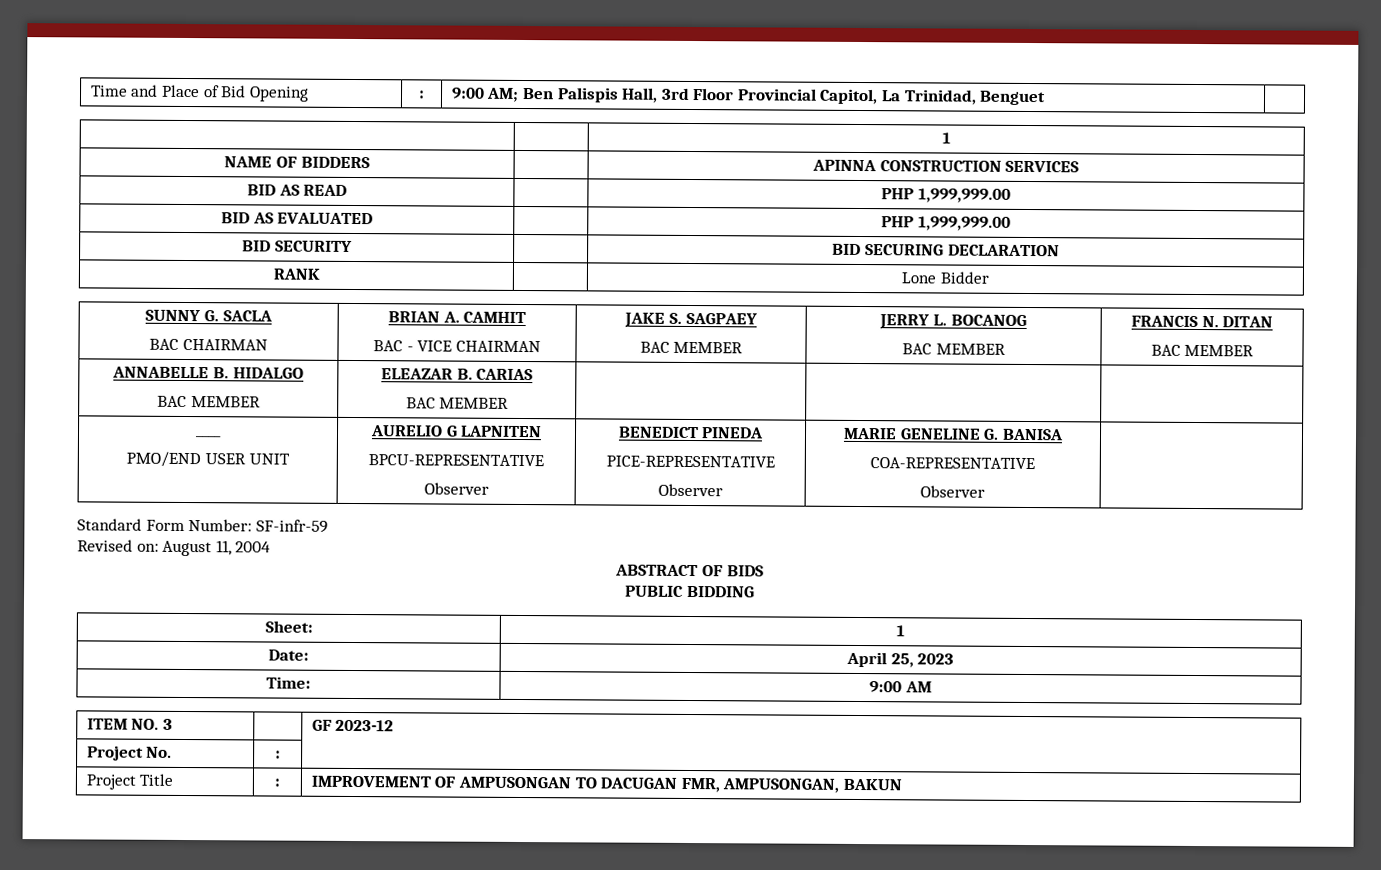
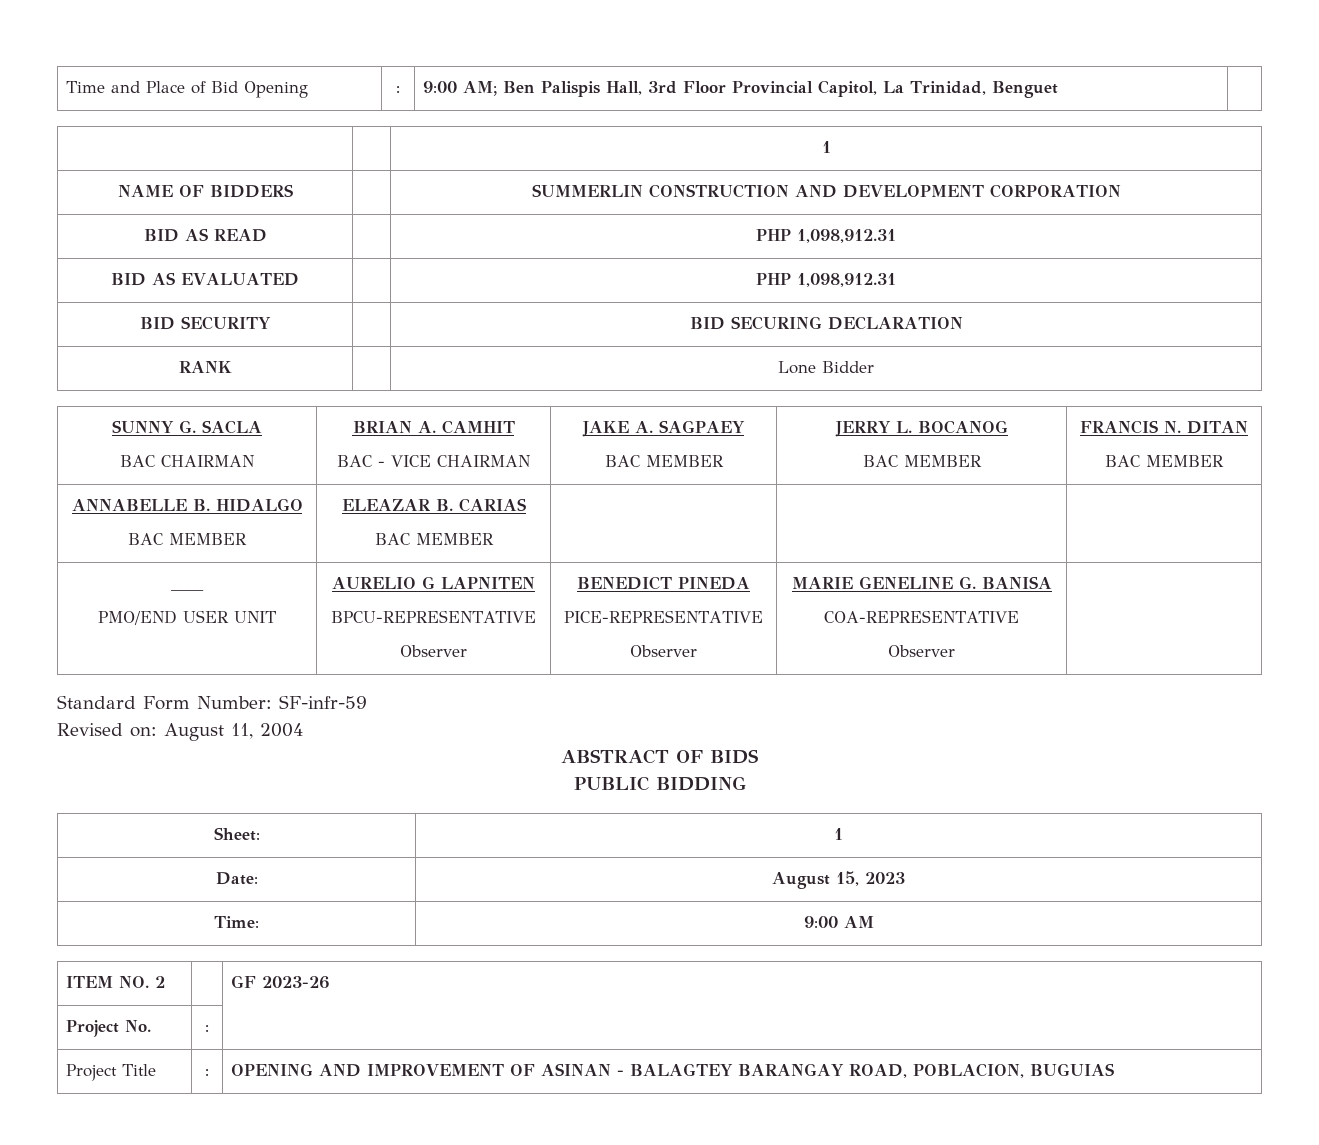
[811,159,1080,173] APINNA CONSTRUCTION SERVICES -> [531,184,1121,198] SUMMERLIN CONSTRUCTION AND DEVELOPMENT CORPORATION
[917,188,1011,203] 1,999,999.00 -> [797,229,896,243] 1,098,912.31
[917,216,1011,231] 1,999,999.00 -> [797,273,896,287] 1,098,912.31
[669,312,682,324] S. -> [635,421,654,433] A.
[845,651,914,668] April 25, -> [772,871,859,889] August 15,
[162,718,173,730] 3 -> [154,976,165,988] 2
[335,719,395,732] 2023-12 -> [261,976,330,989] 2023-26
[310,775,902,793] IMPROVEMENT OF AMPUSONGAN TO DACUGAN FMR, AMPUSONGAN, BAKUN -> [230,1063,1114,1078] OPENING AND IMPROVEMENT OF ASINAN - BALAGTEY BARANGAY ROAD, POBLACION, BUGUIAS

